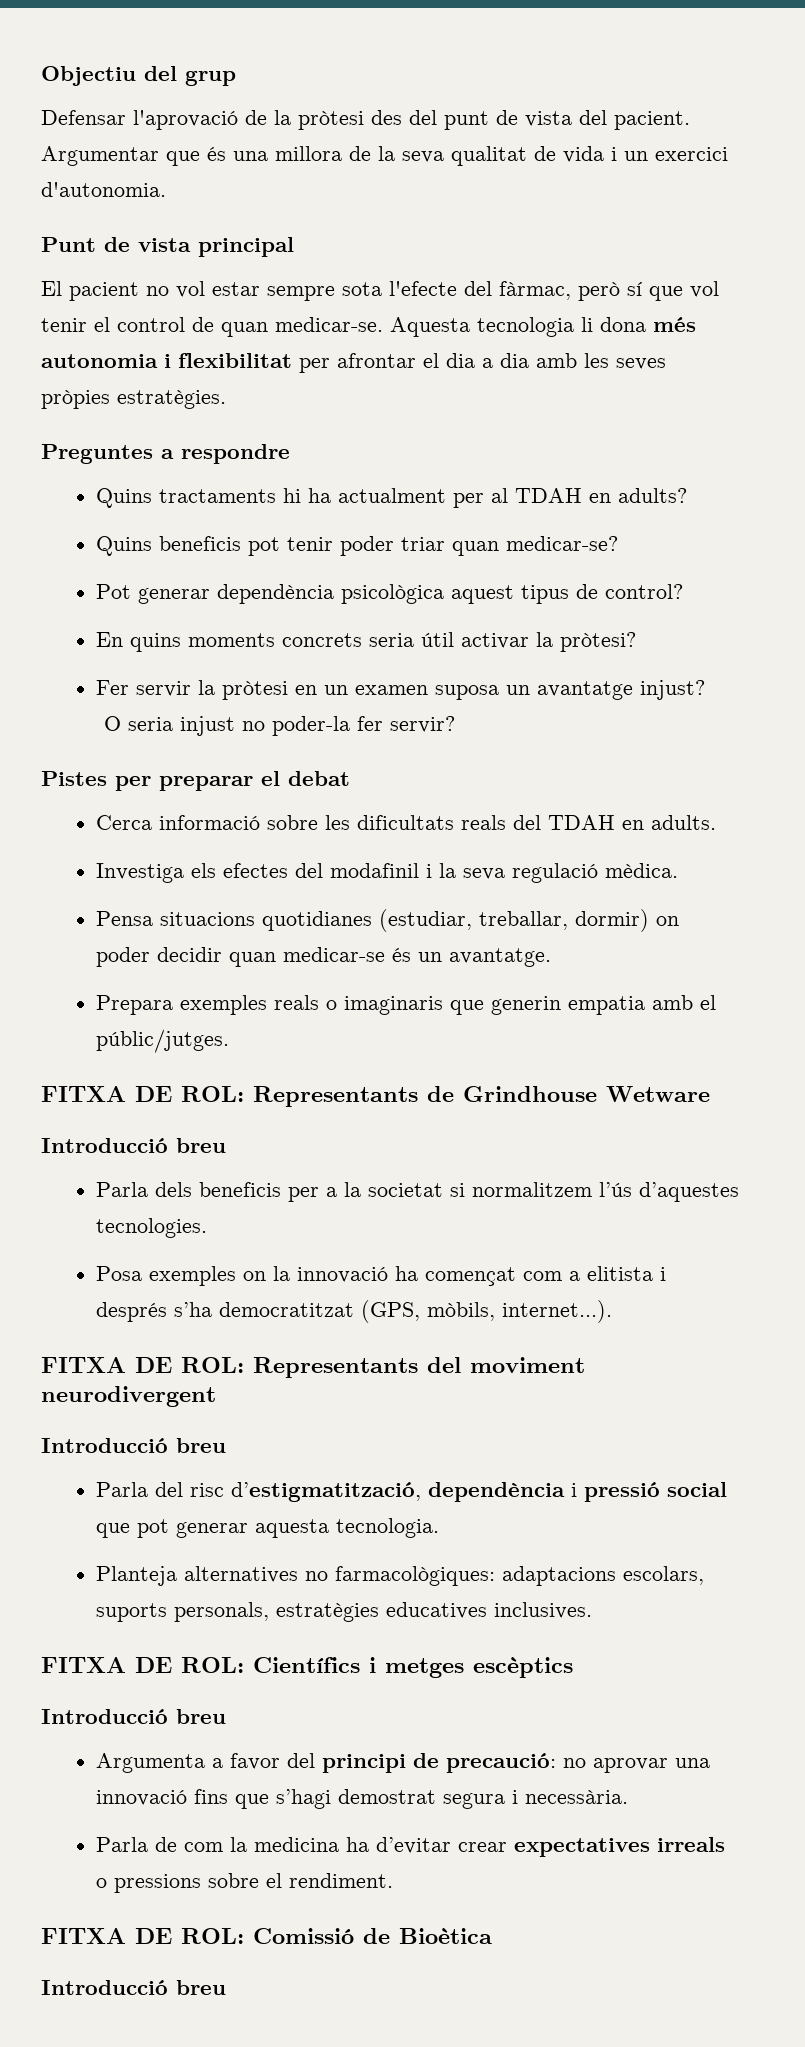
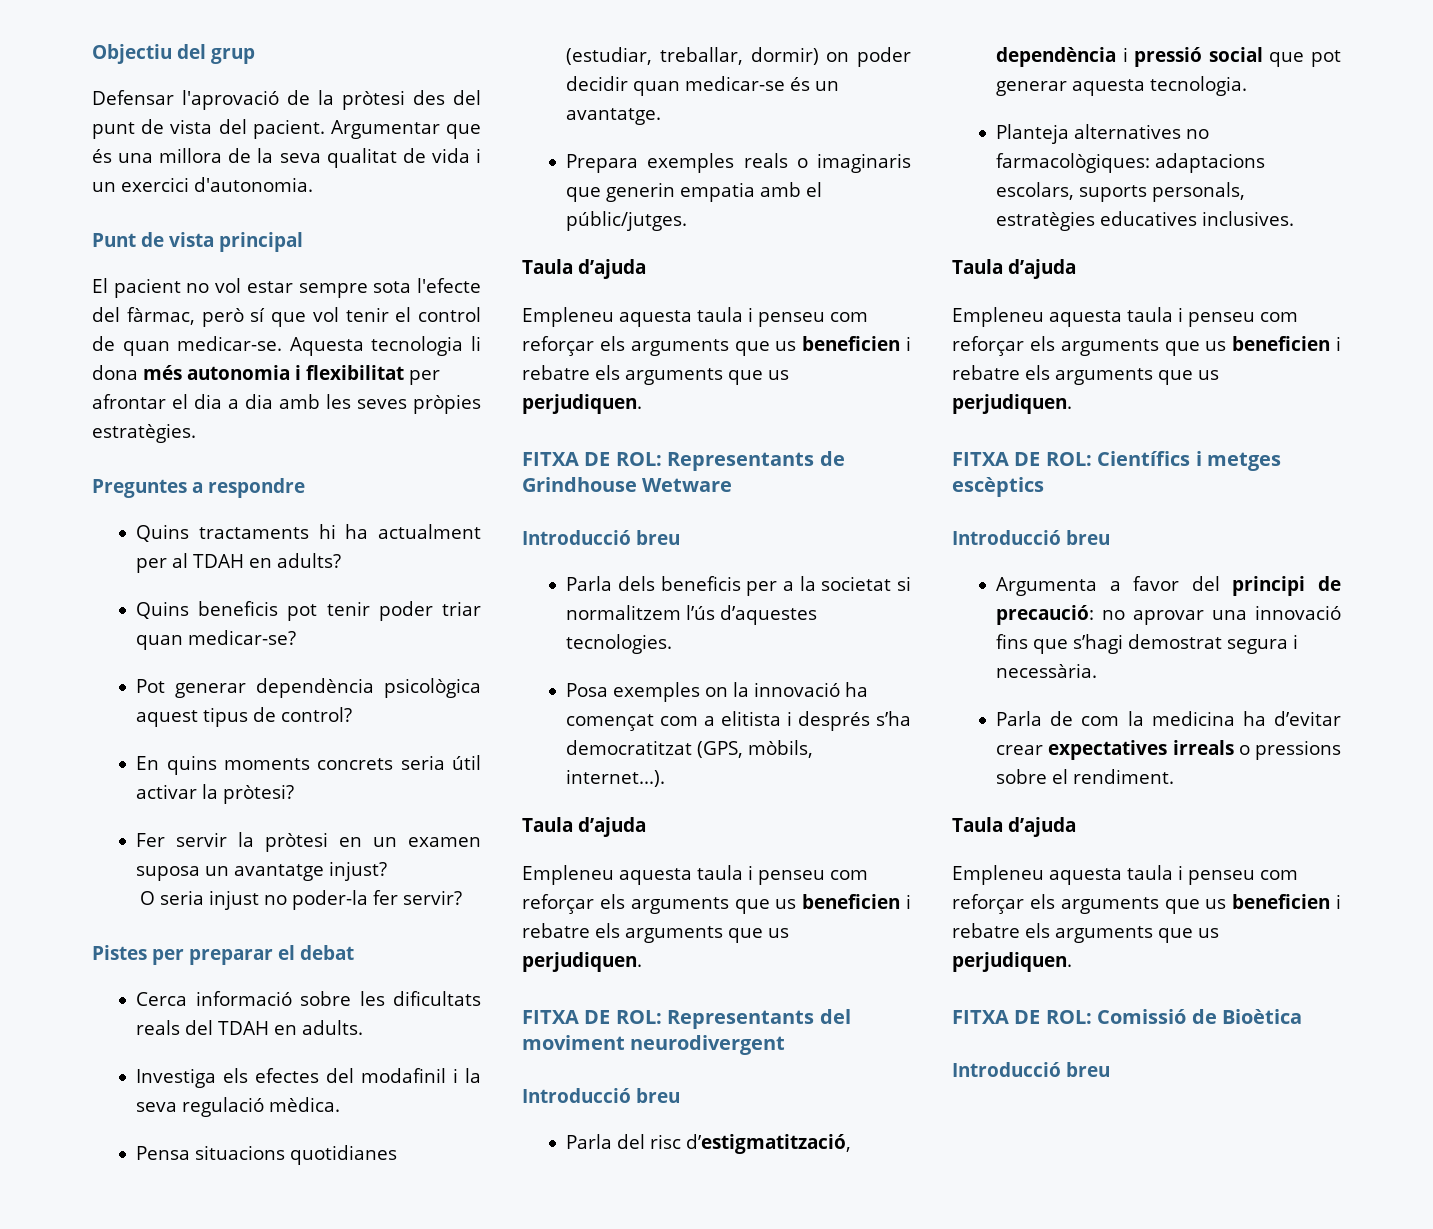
(229, 1041) none -> [522,259,646,279] [522,307,868,327] [522,336,911,356] [522,365,789,385] [522,394,642,414] // Taula d’ajuda // Empleneu aquesta taula i penseu com reforçar els arguments que us beneficien i rebatre els arguments que us perjudiquen.
(612, 1311) none -> [522,817,646,837] [522,865,868,885] [522,894,911,914] [522,923,789,943] [522,952,642,972] // Taula d’ajuda // Empleneu aquesta taula i penseu com reforçar els arguments que us beneficien i rebatre els arguments que us perjudiquen.
(592, 1610) none -> [952,259,1076,279] [952,307,1298,327] [952,336,1341,356] [952,365,1219,385] [952,394,1072,414] // Taula d’ajuda // Empleneu aquesta taula i penseu com reforçar els arguments que us beneficien i rebatre els arguments que us perjudiquen.
(393, 1880) none -> [952,817,1076,837] [952,865,1298,885] [952,894,1341,914] [952,923,1219,943] [952,952,1072,972] // Taula d’ajuda // Empleneu aquesta taula i penseu com reforçar els arguments que us beneficien i rebatre els arguments que us perjudiquen.

